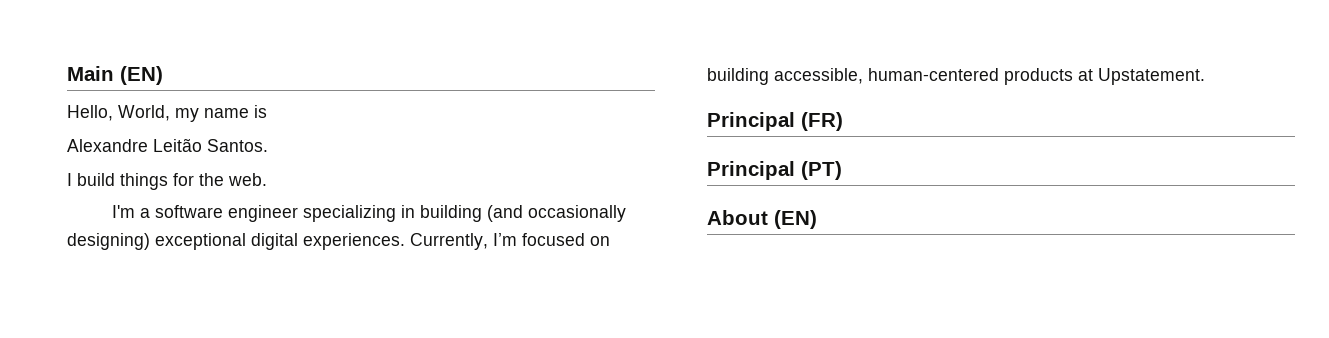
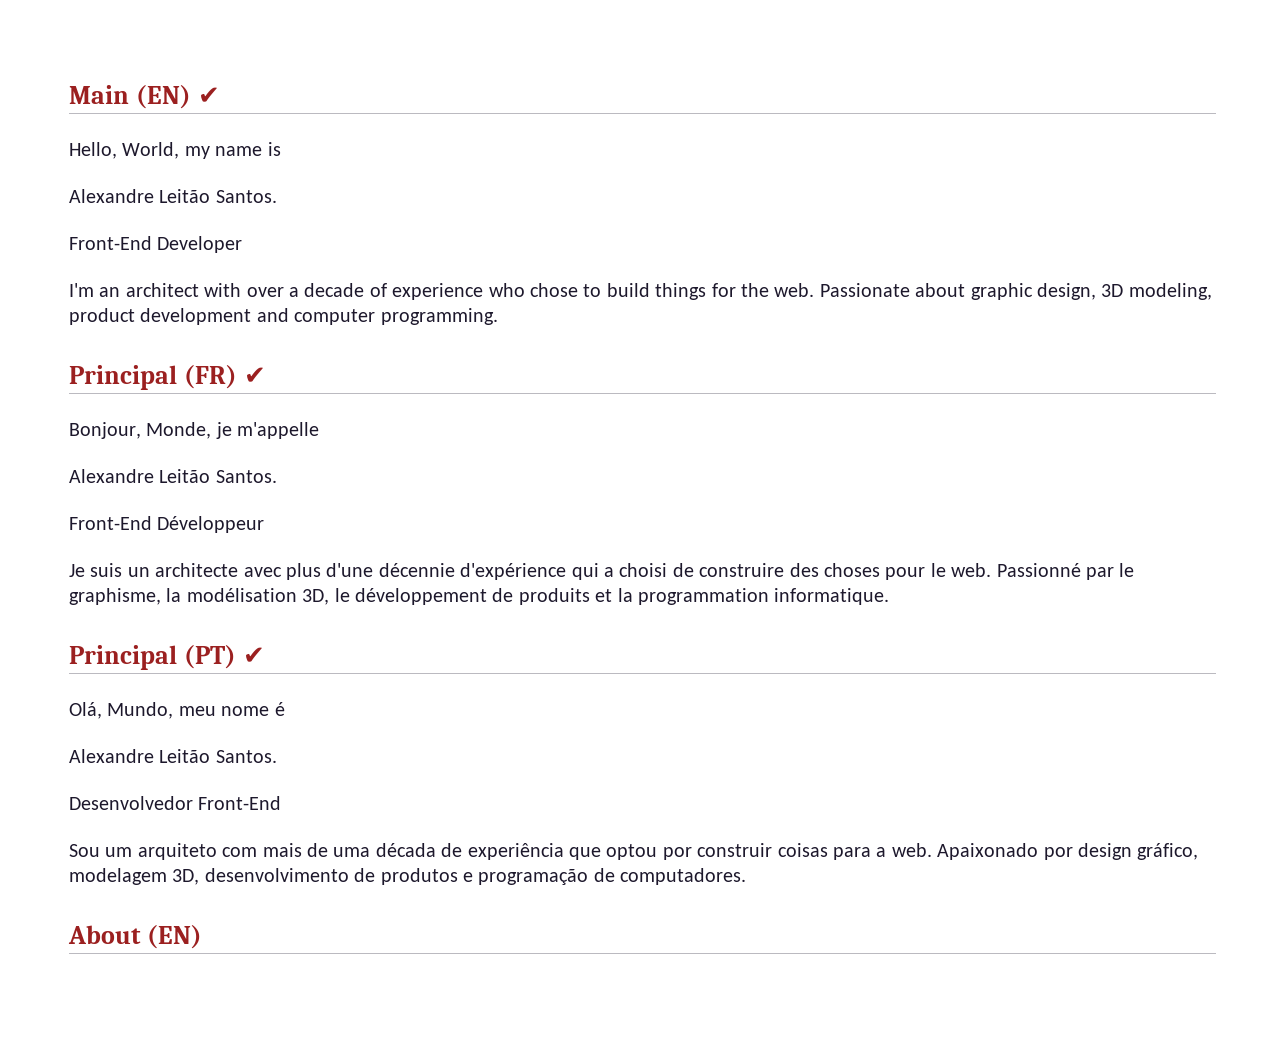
(163, 75) none -> [197,87,220,104] ✔
[67,173,72,186] I -> [69,236,243,253] [69,283,602,300] Front-End Developer // I'm an architect with over a decade of experience who chose to
[111,205,626,222] [67,233,610,250] [707,68,1205,85] [707,112,843,131] [707,161,842,180] // I'm a software engineer specializing in building (and occasionally designing) exceptional digital experiences. Currently, I’m focused on building accessible, human-centered products at Upstatement. // Principal (FR) // Principal (PT) -> [819,283,1212,300] [69,308,498,325] [69,365,266,390] [69,422,320,439] [69,469,277,483] [69,516,265,533] [69,563,1135,580] [69,588,890,605] [69,645,265,670] [69,702,285,719] [69,749,277,763] [69,796,282,810] [69,843,1199,860] [69,868,747,885] Passionate about graphic design, 3D modeling, product development and computer programming. // Principal (FR) ✔ // Bonjour, Monde, je m'appelle // Alexandre Leitão Santos. // Front-End Développeur // Je suis un architecte avec plus d'une décennie d'expérience qui a choisi de construire des choses pour le web. Passionné par le graphisme, la modélisation 3D, le développement de produits et la programmation informatique. // Principal (PT) ✔ // Olá, Mundo, meu nome é // Alexandre Leitão Santos. // Desenvolvedor Front-End // Sou um arquiteto com mais de uma década de experiência que optou por construir coisas para a web. Apaixonado por design gráfico, modelagem 3D, desenvolvimento de produtos e programação de computadores.

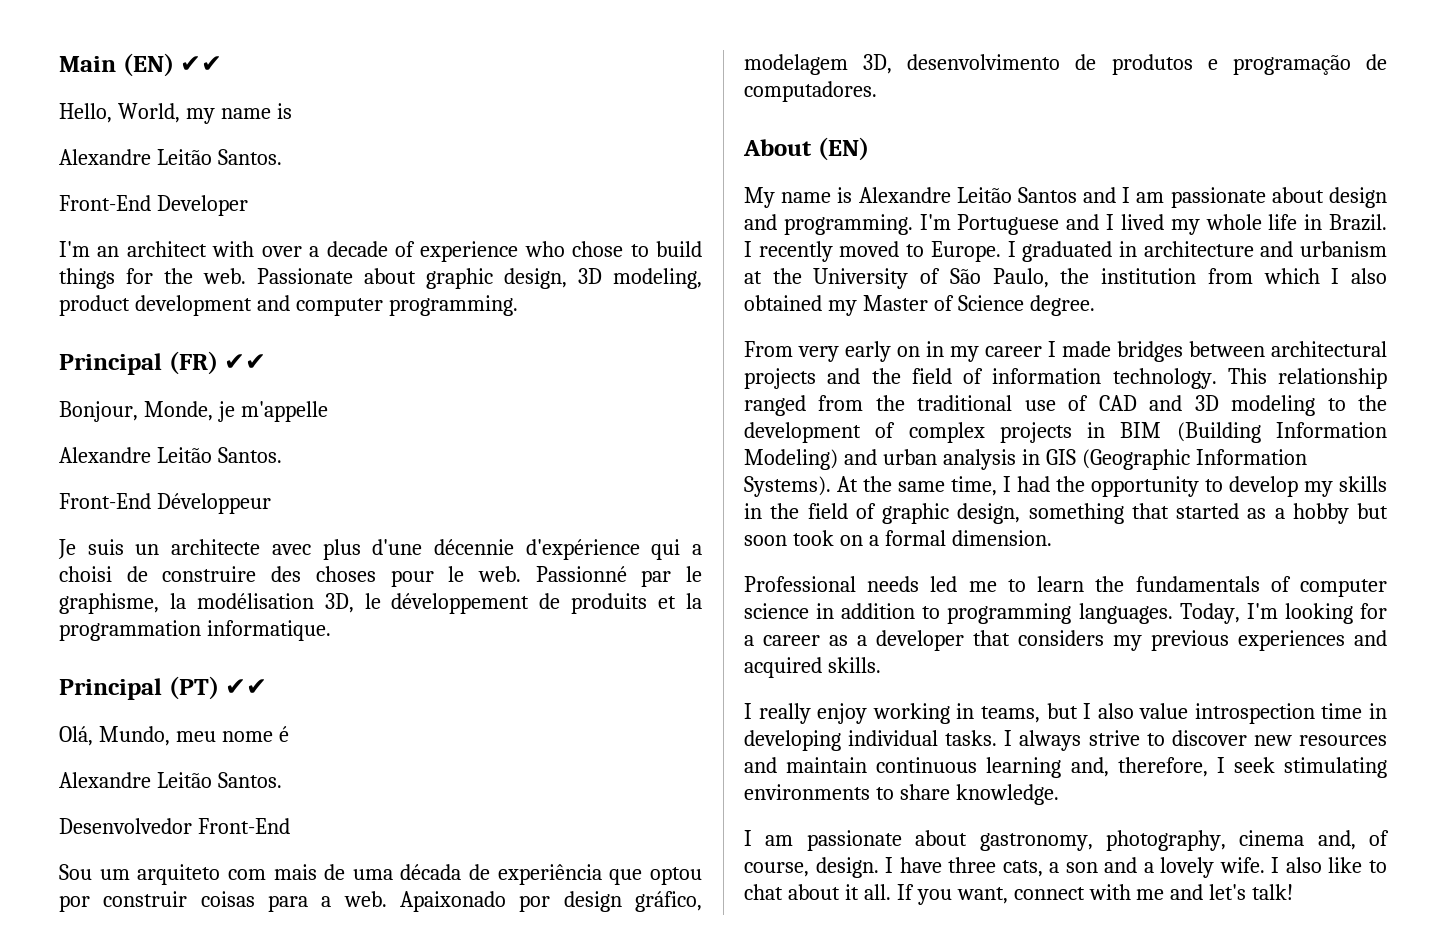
[197,87,220,104] ✔ -> [180,56,223,72] ✔✔
[243,367,266,384] ✔ -> [224,354,267,370] ✔✔
[242,647,265,664] ✔ -> [225,679,268,695] ✔✔
(202, 937) none -> [744,187,1387,208] [744,214,1387,235] [744,241,1387,262] [744,268,1387,289] [744,295,1095,316] [744,341,1387,362] [744,368,1387,389] [744,395,1387,416] [744,422,1387,443] [744,449,1307,470] [744,476,1387,497] [744,503,1388,524] [744,530,1052,546] [744,576,1387,597] [744,603,1387,624] [744,630,1387,651] [744,657,881,678] [744,703,1387,724] [744,730,1387,751] [744,757,1387,778] [744,784,1059,805] [744,830,1389,851] [744,857,1387,878] [744,884,1294,905] // My name is Alexandre Leitão Santos and I am passionate about design and programming. I'm Portuguese and I lived my whole life in Brazil. I recently moved to Europe. I graduated in architecture and urbanism at the University of São Paulo, the institution from which I also obtained my Master of Science degree. // From very early on in my career I made bridges between architectural projects and the field of information technology. This relationship ranged from the traditional use of CAD and 3D modeling to the development of complex projects in BIM (Building Information Modeling) and urban analysis in GIS (Geographic Information Systems). At the same time, I had the opportunity to develop my skills in the field of graphic design, something that started as a hobby but soon took on a formal dimension. // Professional needs led me to learn the fundamentals of computer science in addition to programming languages. Today, I'm looking for a career as a developer that considers my previous experiences and acquired skills. // I really enjoy working in teams, but I also value introspection time in developing individual tasks. I always strive to discover new resources and maintain continuous learning and, therefore, I seek stimulating environments to share knowledge. // I am passionate about gastronomy, photography, cinema and, of course, design. I have three cats, a son and a lovely wife. I also like to chat about it all. If you want, connect with me and let's talk!

